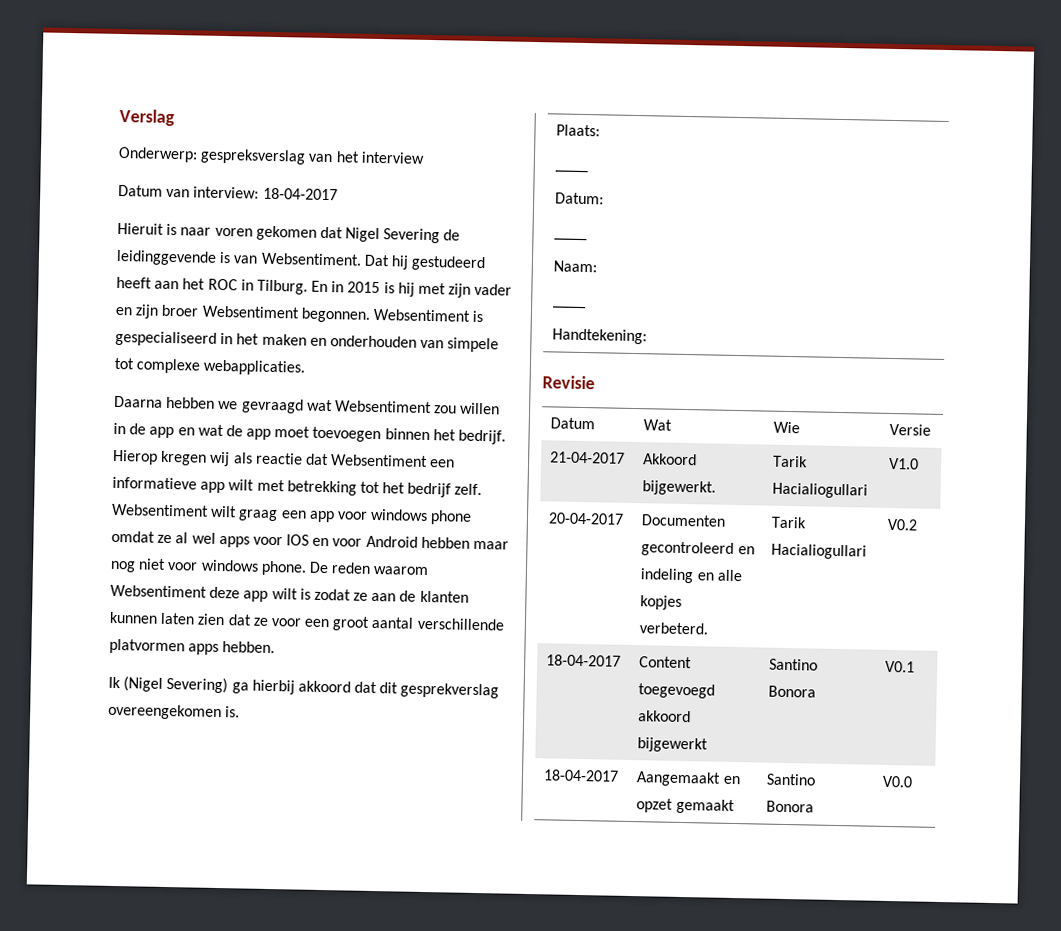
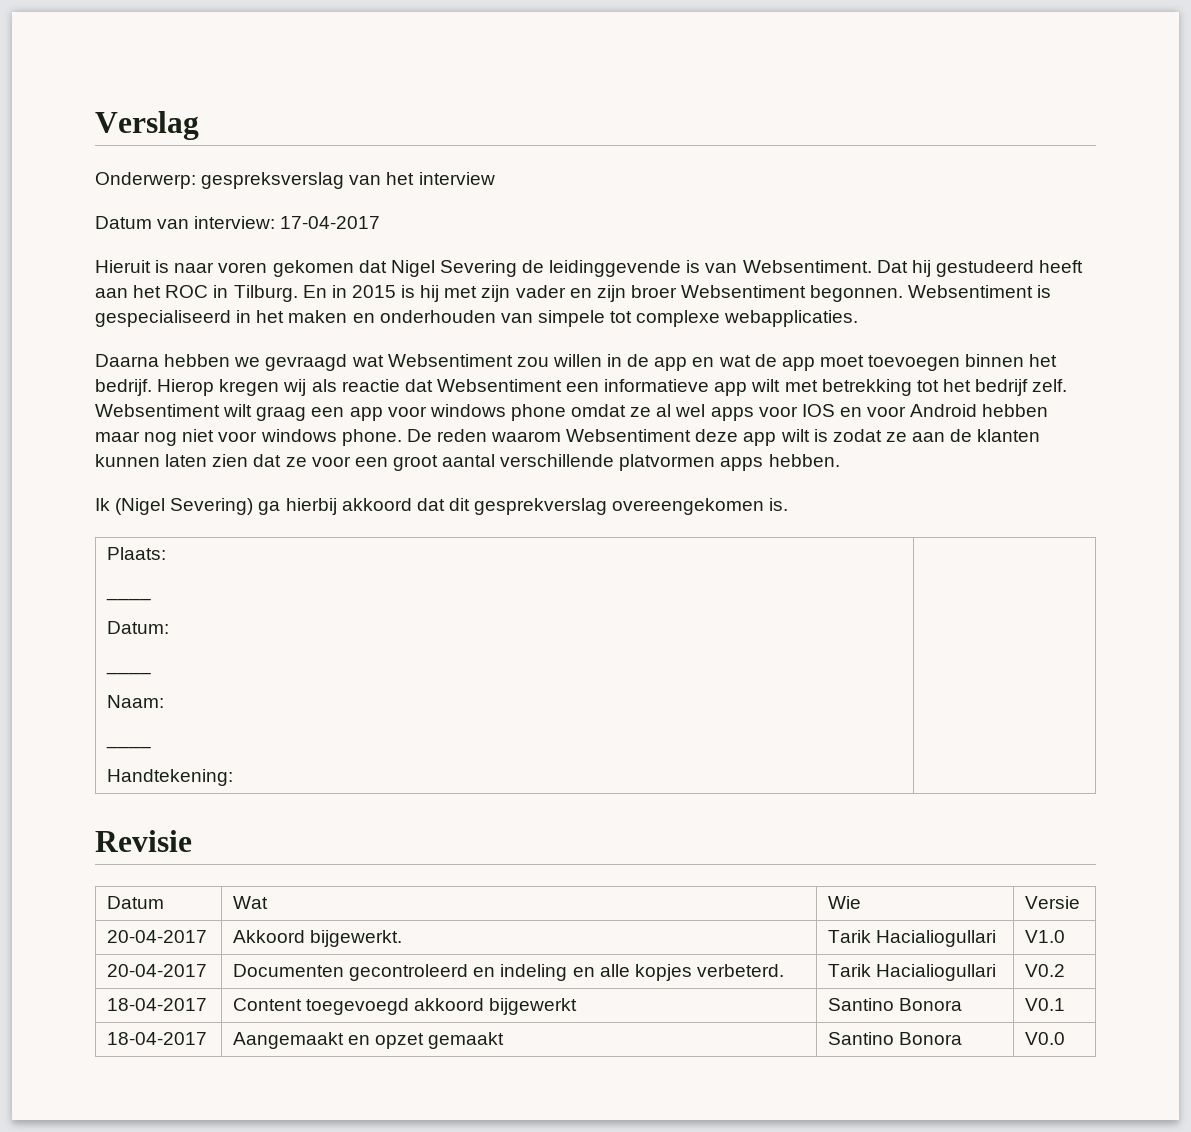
[262,187,338,201] 18-04-2017 -> [280,216,381,229] 17-04-2017
[550,451,626,464] 21-04-2017 -> [107,930,208,943] 20-04-2017

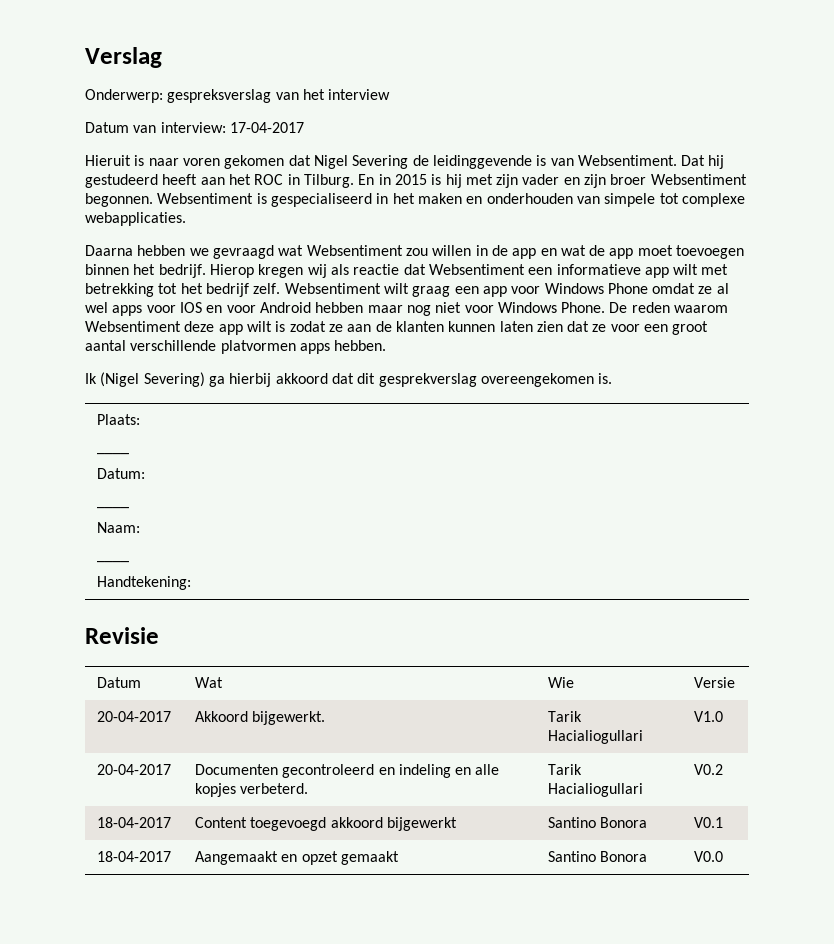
[429,404,566,421] windows phone -> [544,283,648,294] Windows Phone
[260,429,402,446] windows phone. -> [497,302,606,313] Windows Phone.

